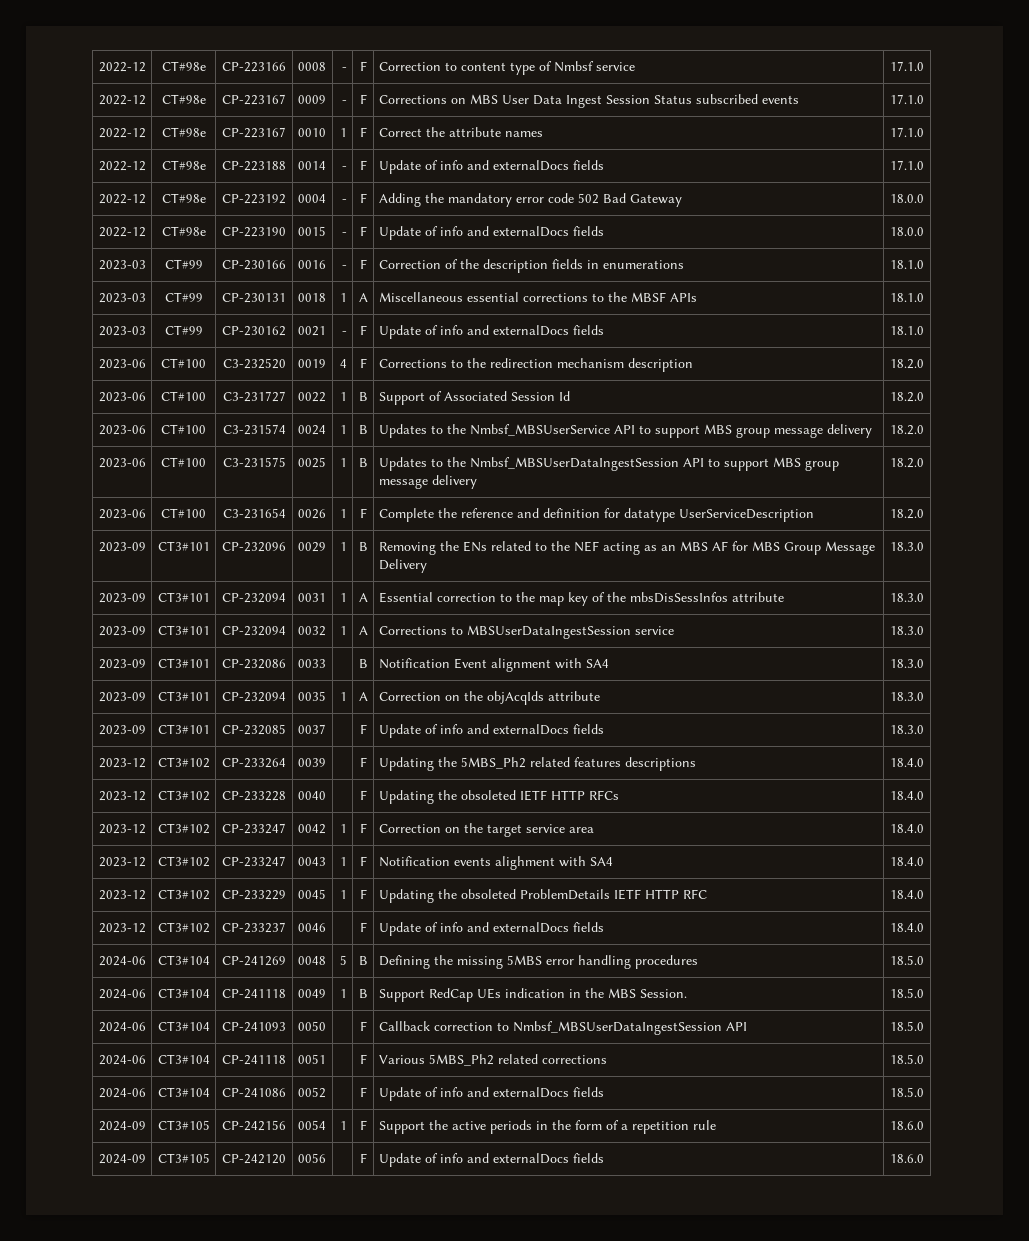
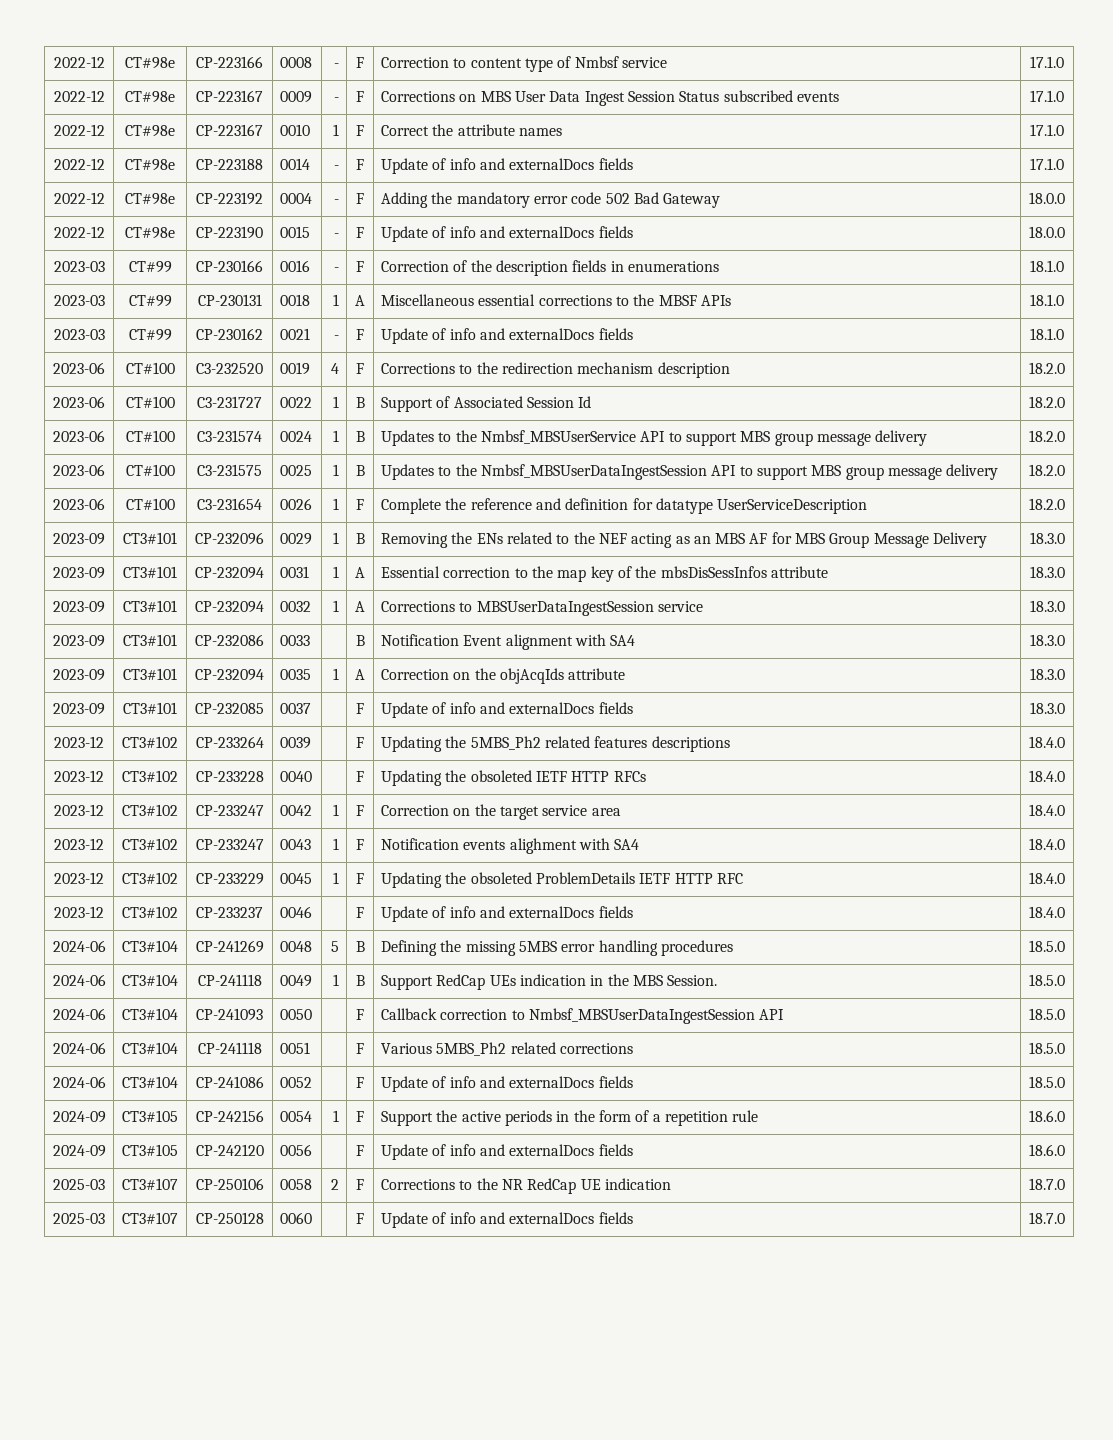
(924, 1158) none -> [53,1179,105,1190] [122,1178,178,1190] [195,1178,264,1190] [279,1179,312,1190] [331,1179,340,1190] [356,1179,364,1190] [380,1178,671,1194] [1029,1178,1065,1190] [53,1213,105,1224] [122,1212,178,1224] [195,1212,264,1224] [279,1212,312,1224] [356,1213,364,1224] [380,1212,633,1228] [1029,1212,1065,1224] // 2025-03 | CT3#107 | CP-250106 | 0058 | 2 | F | Corrections to the NR RedCap UE indication | 18.7.0 // 2025-03 | CT3#107 | CP-250128 | 0060 | | F | Update of info and externalDocs fields | 18.7.0

